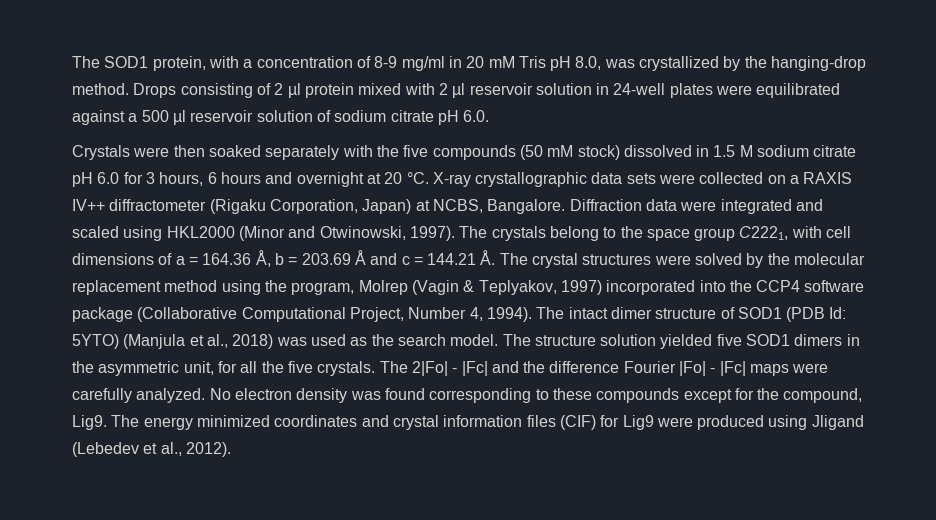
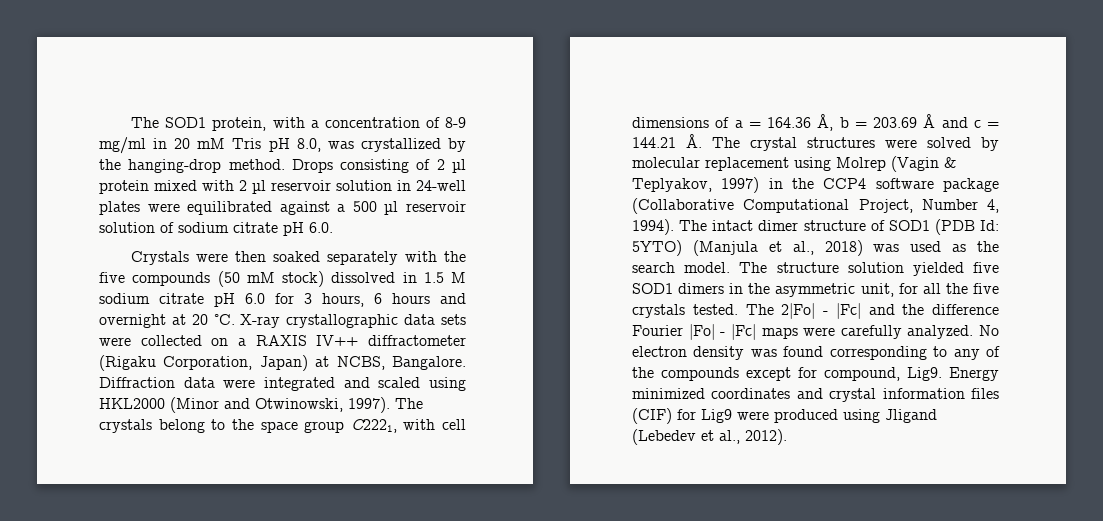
[767,253,790,265] the -> (999, 144) none
[164,280,355,295] method using the program, -> [794,157,831,171] using
[606,280,726,295] incorporated into -> [768,178,783,189] in
[317,361,376,376] crystals. -> [632,304,738,318] crystals tested.
[552,388,592,400] these -> [953,346,1000,360] [632,367,654,378] any of the
[757,388,780,400] the -> (817, 372) none
[111,415,193,430] The energy -> [949,367,999,381] Energy

